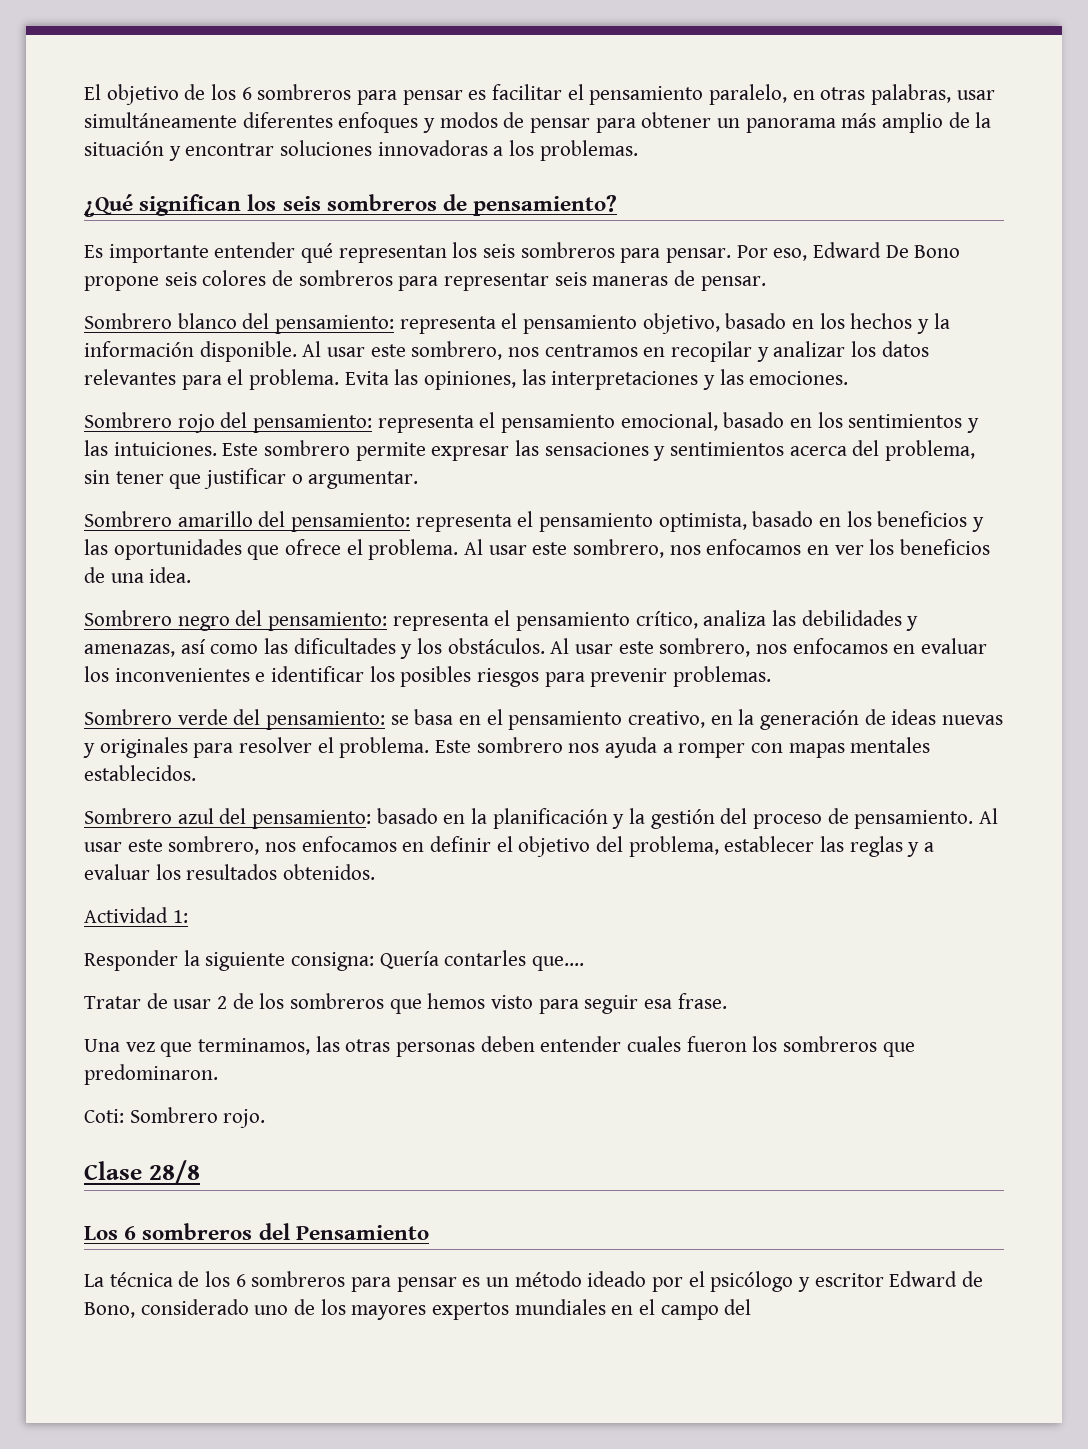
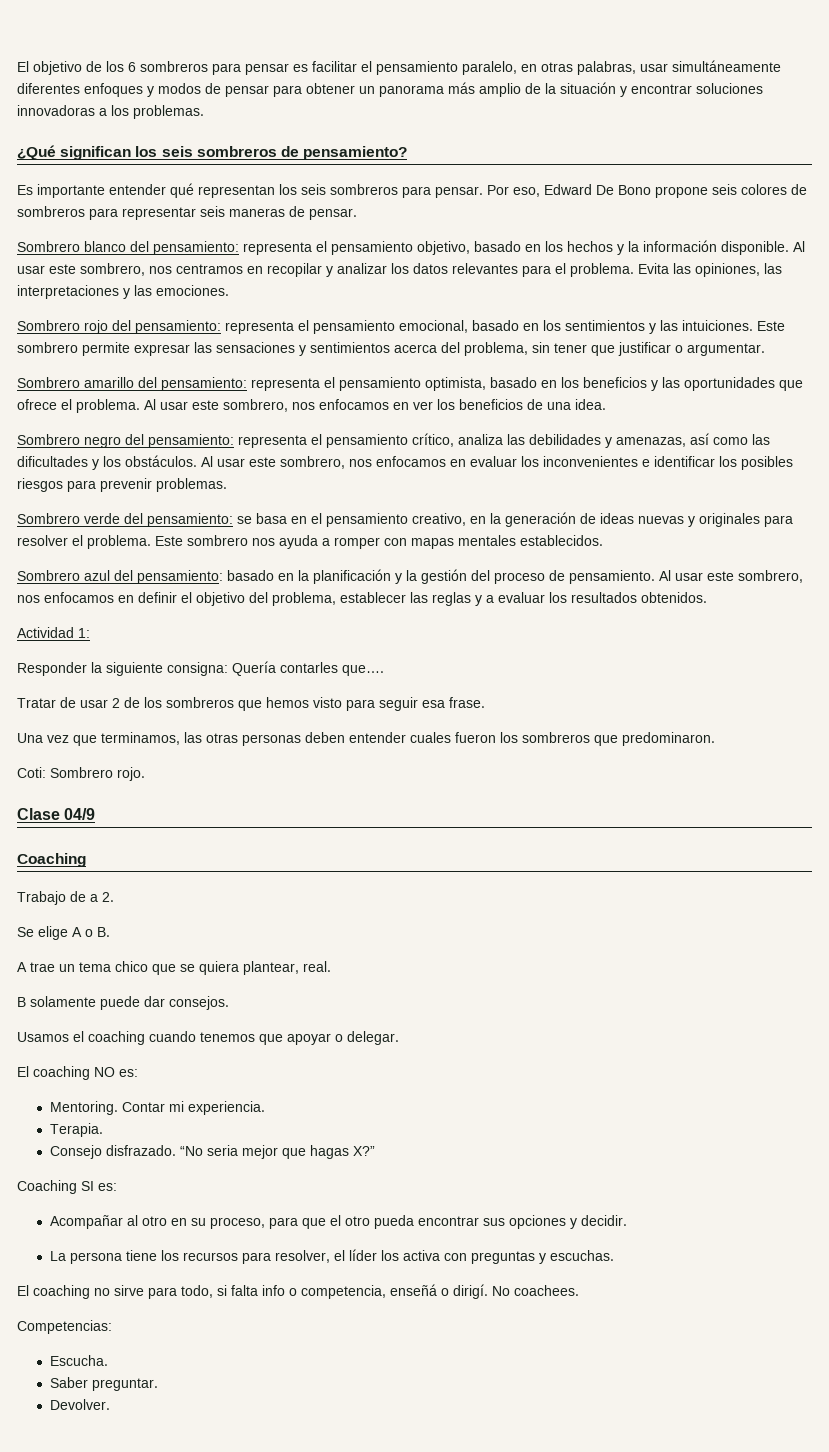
[148,1160,200,1184] [84,1223,429,1240] [84,1271,984,1292] [84,1299,752,1320] 28/8 // Los 6 sombreros del Pensamiento // La técnica de los 6 sombreros para pensar es un método ideado por el psicólogo y escritor Edward de Bono, considerado uno de los mayores expertos mundiales en el campo del -> [64,808,96,820] [17,853,86,867] [17,891,114,905] [17,926,110,940] [17,961,331,975] [17,996,229,1010] [17,1031,399,1045] [17,1066,138,1080] [49,1101,265,1115] [49,1123,103,1137] [49,1145,375,1159] [17,1180,117,1194] [49,1215,627,1229] [49,1249,614,1264] [17,1284,579,1299] [17,1320,112,1334] [49,1355,108,1366] [49,1377,158,1391] [49,1399,110,1410] 04/9 // Coaching // Trabajo de a 2. // Se elige A o B. // A trae un tema chico que se quiera plantear, real. // B solamente puede dar consejos. // Usamos el coaching cuando tenemos que apoyar o delegar. // El coaching NO es: // Mentoring. Contar mi experiencia. // Terapia. // Consejo disfrazado. “No seria mejor que hagas X?” // Coaching SI es: // Acompañar al otro en su proceso, para que el otro pueda encontrar sus opciones y decidir. // La persona tiene los recursos para resolver, el líder los activa con preguntas y escuchas. // El coaching no sirve para todo, si falta info o competencia, enseñá o dirigí. No coachees. // Competencias: // Escucha. // Saber preguntar. // Devolver.

